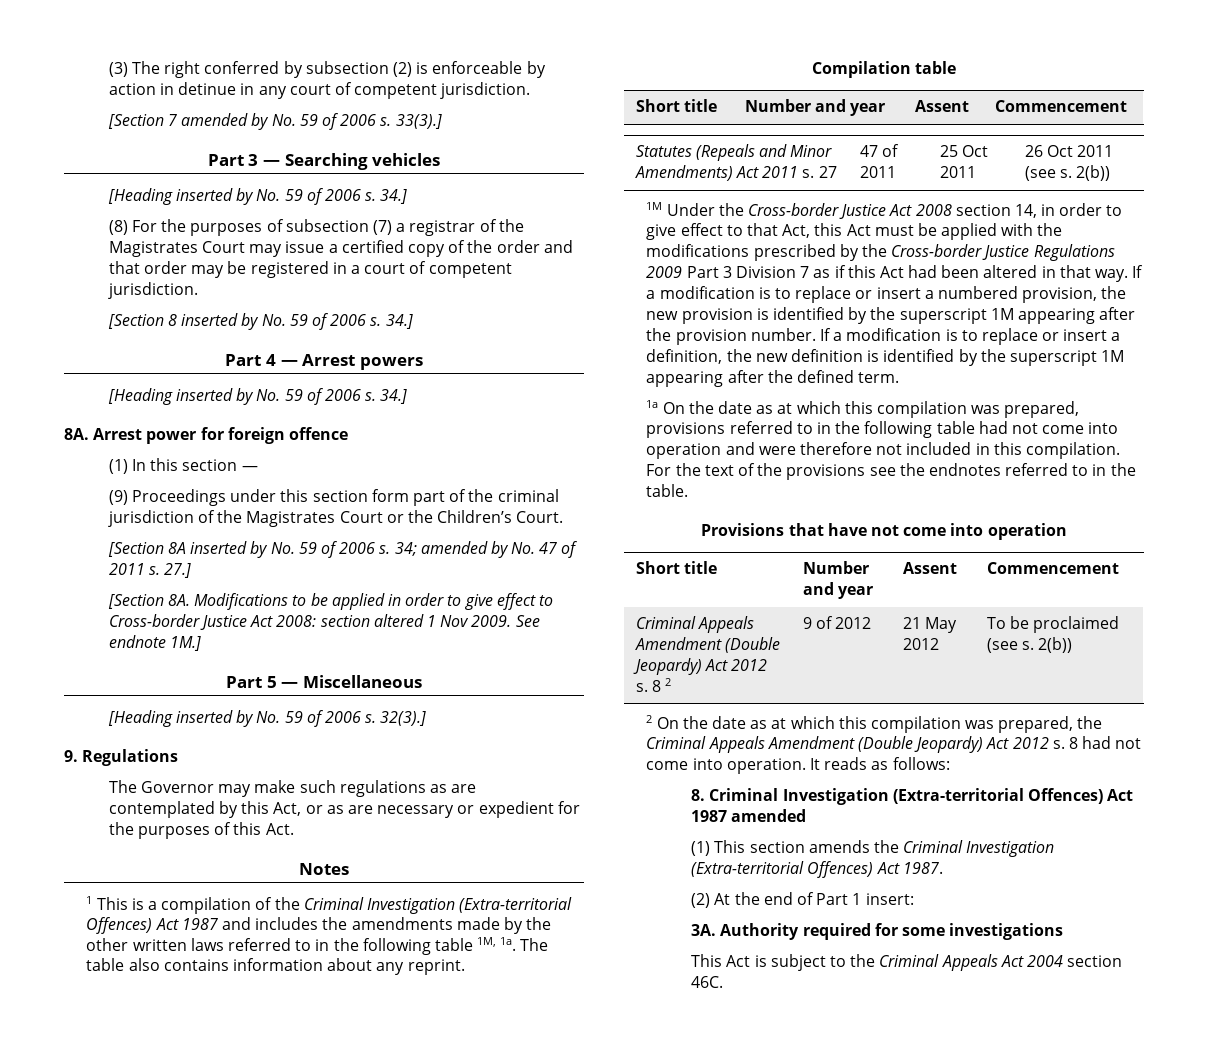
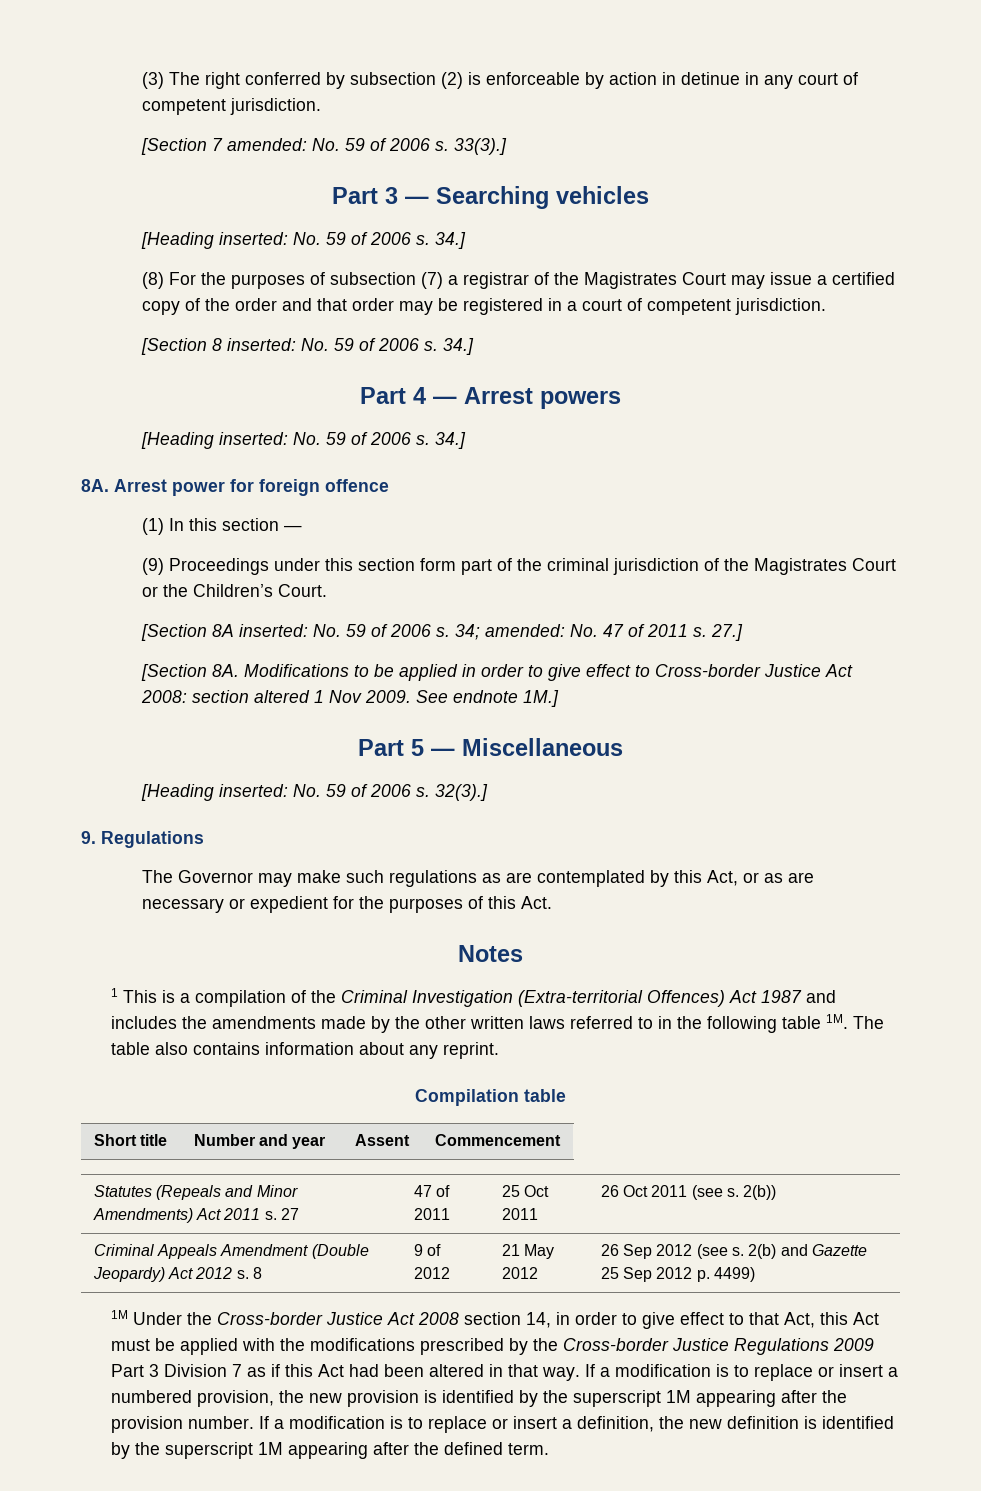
[181,113,270,130] amended by -> [226,138,307,151] amended:
[176,188,255,205] inserted by -> [218,232,288,245] inserted:
[181,313,260,330] inserted by -> [226,338,296,351] inserted:
[176,388,255,405] inserted by -> [218,432,288,445] inserted:
[190,541,269,558] inserted by -> [238,624,308,637] inserted:
[420,541,509,558] amended by -> [484,624,565,637] amended:
[176,710,255,727] inserted by -> [218,784,288,797] inserted:
[477,937,517,951] 1M, 1a. -> [826,1014,849,1029] 1M.
(1111, 173) none -> [93,1244,369,1259] [92,1267,262,1282] [413,1244,441,1256] [413,1267,450,1279] [501,1244,554,1259] [501,1267,538,1279] [600,1244,867,1259] [600,1267,755,1282] // Criminal Appeals Amendment (Double Jeopardy) Act 2012 s. 8 | 9 of 2012 | 21 May 2012 | 26 Sep 2012 (see s. 2(b) and Gazette 25 Sep 2012 p. 4499)
[646,400,1080,418] [646,421,1119,438] [646,442,1120,459] [646,463,1136,480] [646,484,689,497] [701,523,1067,540] [635,561,718,574] [802,561,869,574] [802,582,874,599] [902,562,957,574] [986,562,1119,574] [635,616,755,633] [634,637,781,653] [632,658,768,675] [635,678,672,692] [802,616,872,629] [902,617,958,633] [902,638,939,650] [986,616,1120,633] [986,637,1073,653] [646,715,1103,733] [646,736,1142,753] [646,757,950,774] [691,788,1134,805] [691,809,807,822] [691,840,1055,857] [691,861,943,878] [691,892,914,908] [691,923,1064,940] [691,954,1123,971] [691,976,724,988] // 1a On the date as at which this compilation was prepared, provisions referred to in the following table had not come into operation and were therefore not included in this compilation. For the text of the provisions see the endnotes referred to in the table. // Provisions that have not come into operation // Short title | Number and year | Assent | Commencement // Criminal Appeals Amendment (Double Jeopardy) Act 2012 s. 8 2 | 9 of 2012 | 21 May 2012 | To be proclaimed (see s. 2(b)) // 2 On the date as at which this compilation was prepared, the Criminal Appeals Amendment (Double Jeopardy) Act 2012 s. 8 had not come into operation. It reads as follows: // 8. Criminal Investigation (Extra-territorial Offences) Act 1987 amended // (1) This section amends the Criminal Investigation (Extra-territorial Offences) Act 1987. // (2) At the end of Part 1 insert: // 3A. Authority required for some investigations // This Act is subject to the Criminal Appeals Act 2004 section 46C. -> (550, 1449) none

